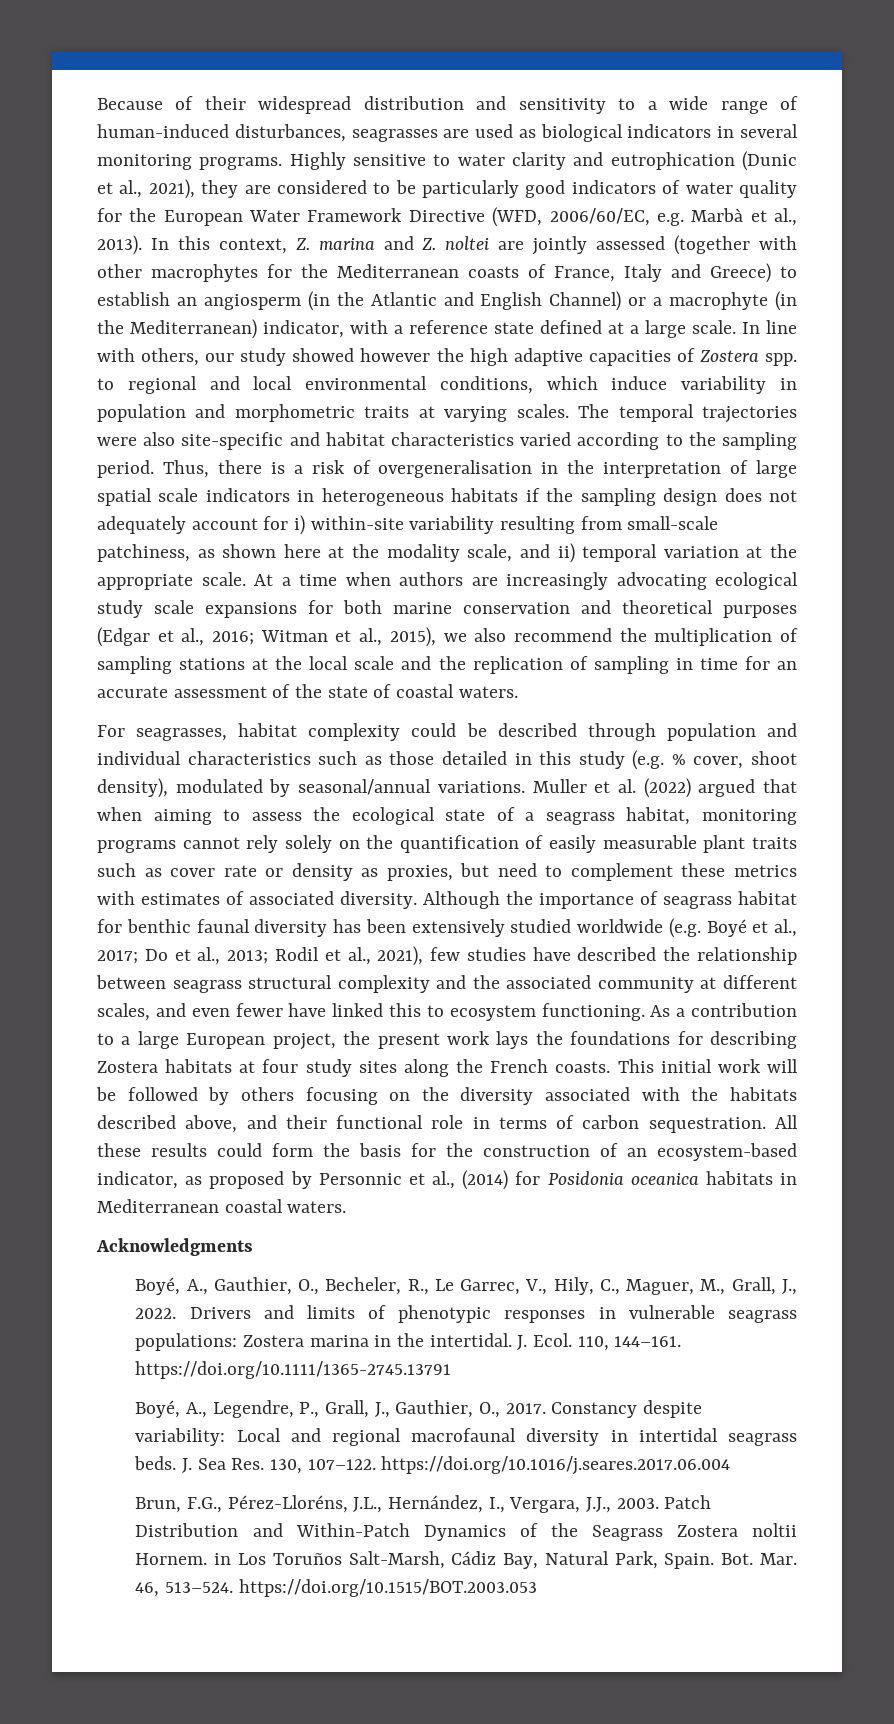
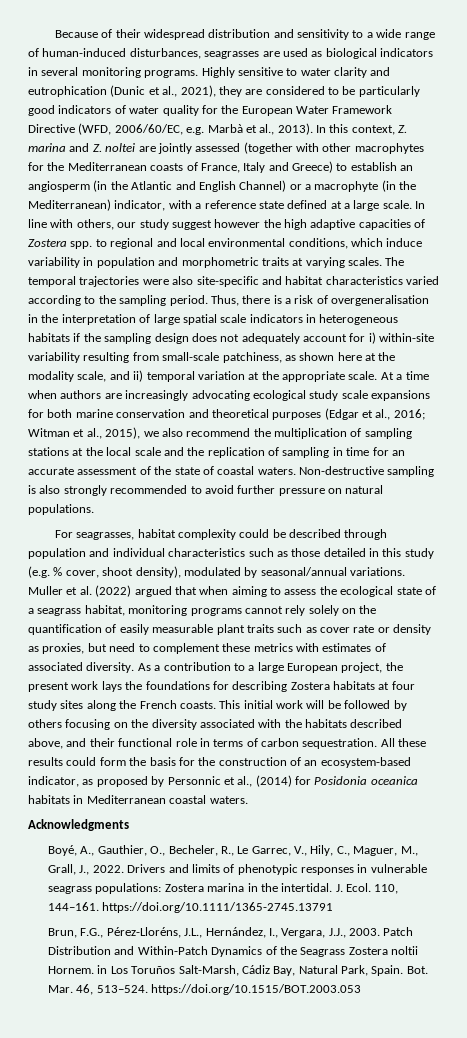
[292,348,355,362] showed -> [171,220,212,230] suggest
(518, 692) none -> [299,466,435,477] [28,485,384,496] [28,504,94,515] Non-destructive sampling is also strongly recommended to avoid further pressure on natural populations.
[423,891,797,909] [97,918,797,938] [97,946,797,966] [96,975,797,993] [97,1003,645,1021] Although the importance of seagrass habitat for benthic faunal diversity has been extensively studied worldwide (e.g. Boyé et al., 2017; Do et al., 2013; Rodil et al., 2021), few studies have described the relationship between seagrass structural complexity and the associated community at different scales, and even fewer have linked this to ecosystem functioning. -> (135, 667) none
[135,1400,703,1418] [135,1428,797,1446] [134,1456,731,1475] // Boyé, A., Legendre, P., Grall, J., Gauthier, O., 2017. Constancy despite variability: Local and regional macrofaunal diversity in intertidal seagrass beds. J. Sea Res. 130, 107–122. https://doi.org/10.1016/j.seares.2017.06.004 -> (334, 907) none

